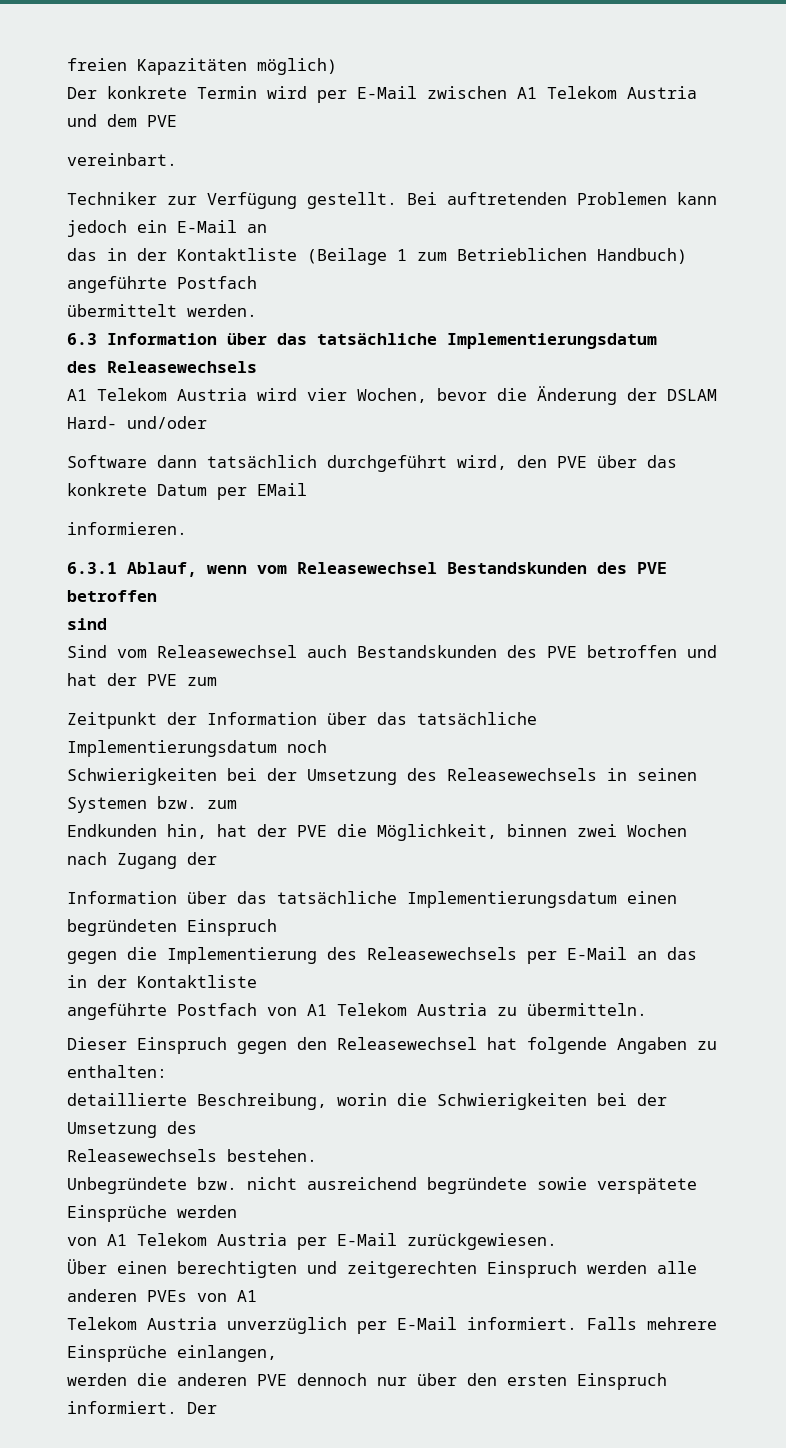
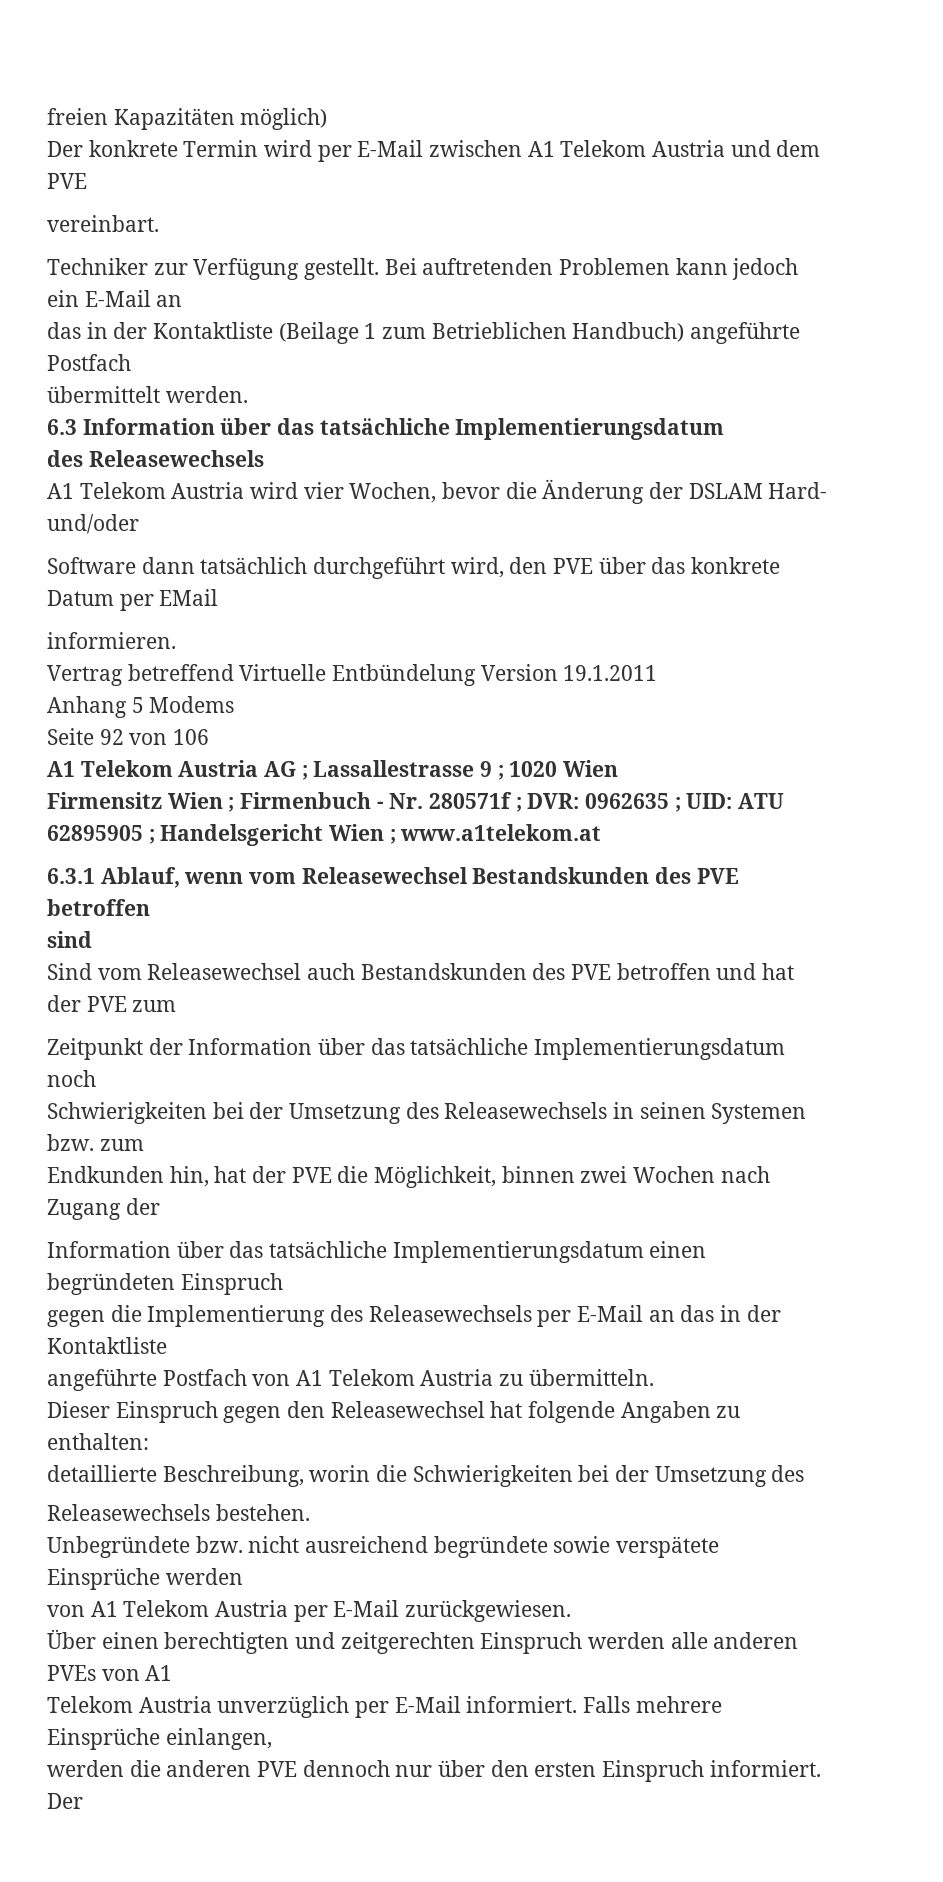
(187, 528) none -> [47,664,658,686] [47,696,235,718] [47,728,210,745] [47,760,619,780] [47,792,785,812] [47,824,602,846] // Vertrag betreffend Virtuelle Entbündelung Version 19.1.2011 // Anhang 5 Modems // Seite 92 von 106 // A1 Telekom Austria AG ; Lassallestrasse 9 ; 1020 Wien // Firmensitz Wien ; Firmenbuch - Nr. 280571f ; DVR: 0962635 ; UID: ATU 62895905 ; Handelsgericht Wien ; www.a1telekom.at

